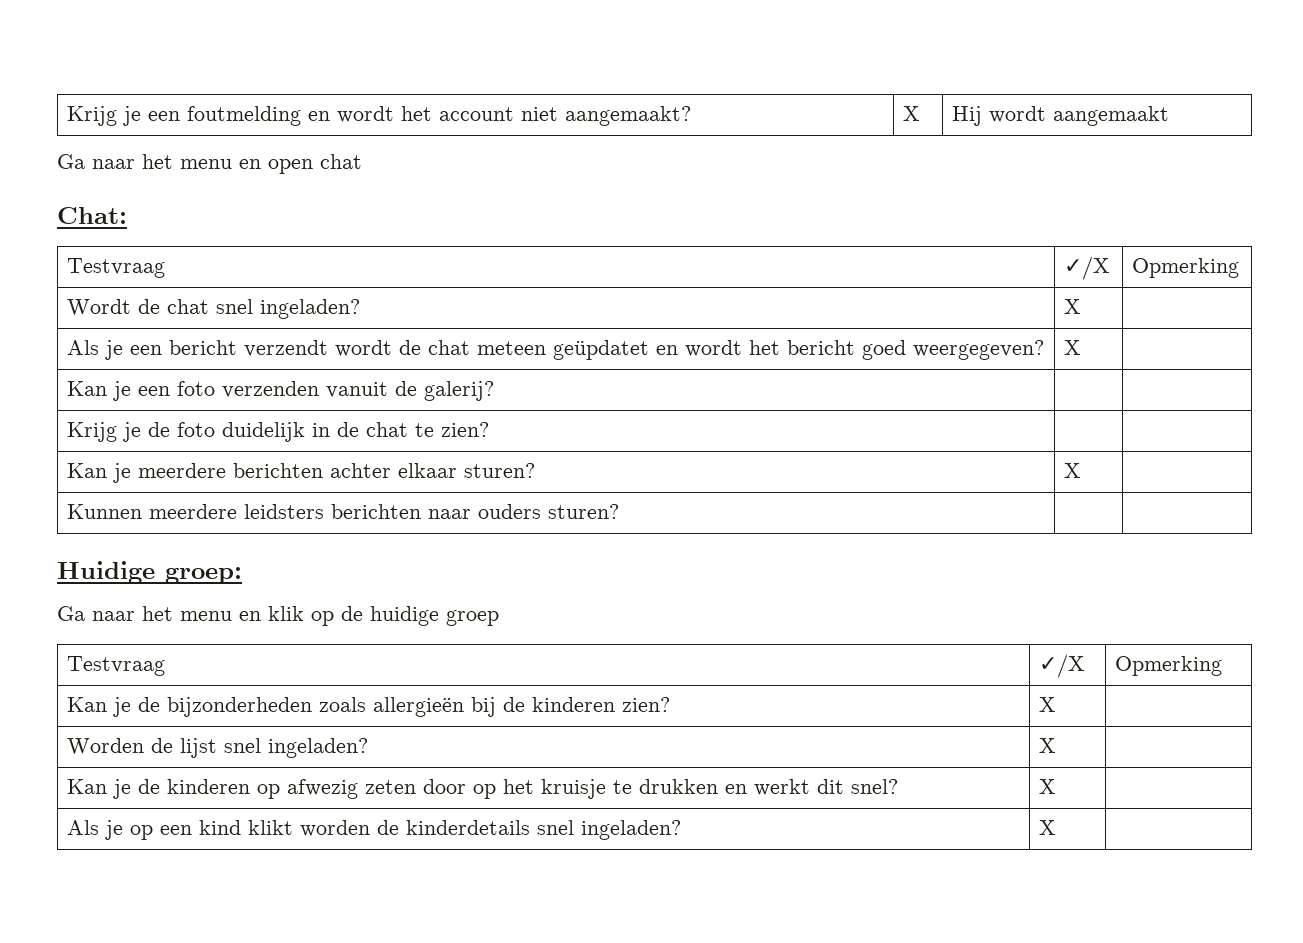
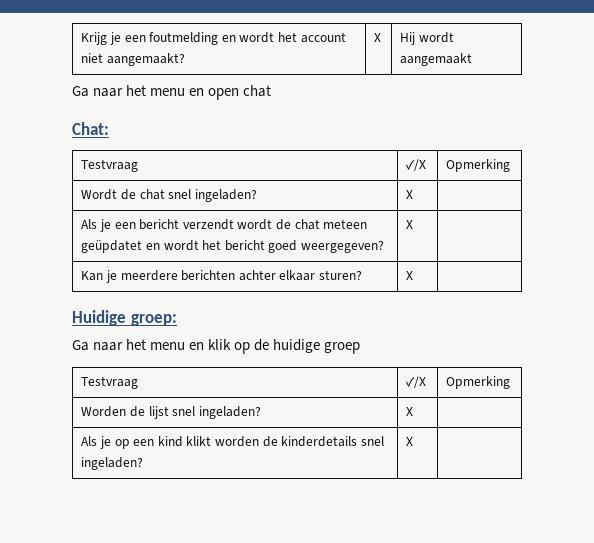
[67,381,495,401] [67,422,490,442] // Kan je een foto verzenden vanuit de galerij? | | // Krijg je de foto duidelijk in de chat te zien? | | -> (414, 224) none
[67,504,620,519] // Kunnen meerdere leidsters berichten naar ouders sturen? | | -> (414, 275) none
[67,697,671,717] [1039,697,1057,712] // Kan je de bijzonderheden zoals allergieën bij de kinderen zien? | X | -> (511, 382) none
[67,779,899,799] [1039,779,1057,794] // Kan je de kinderen op afwezig zeten door op het kruisje te drukken en werkt dit snel? | X | -> (414, 411) none

